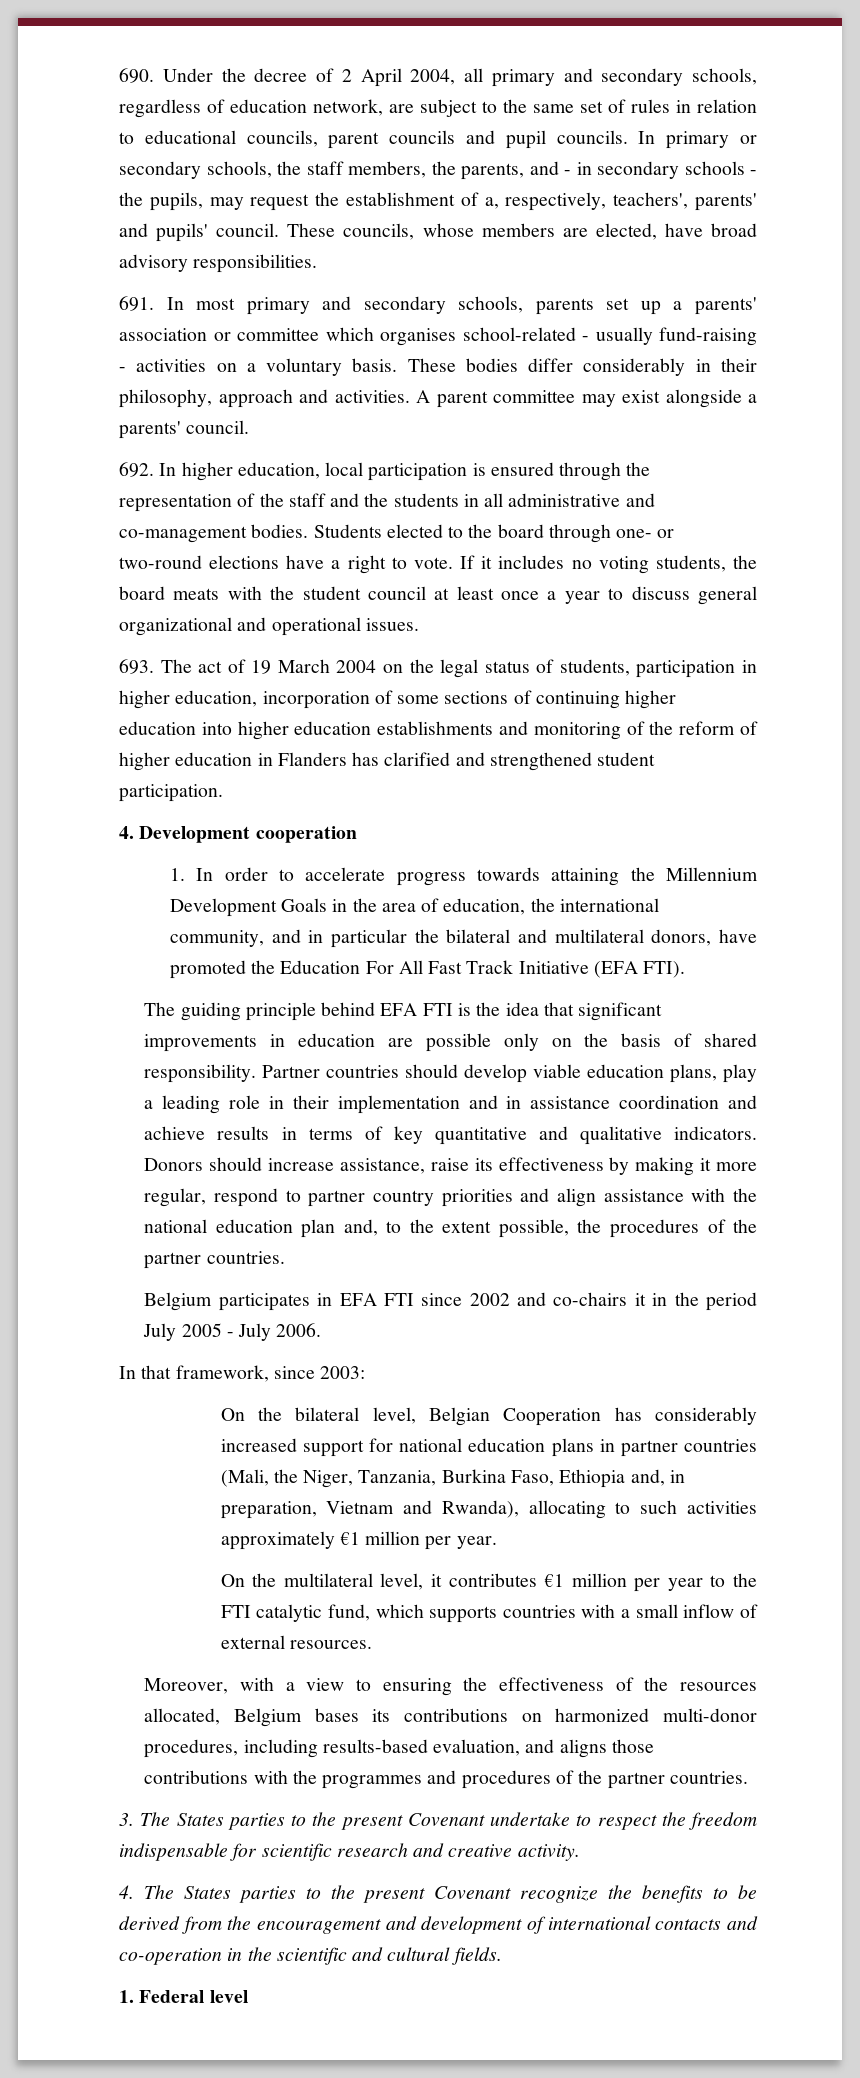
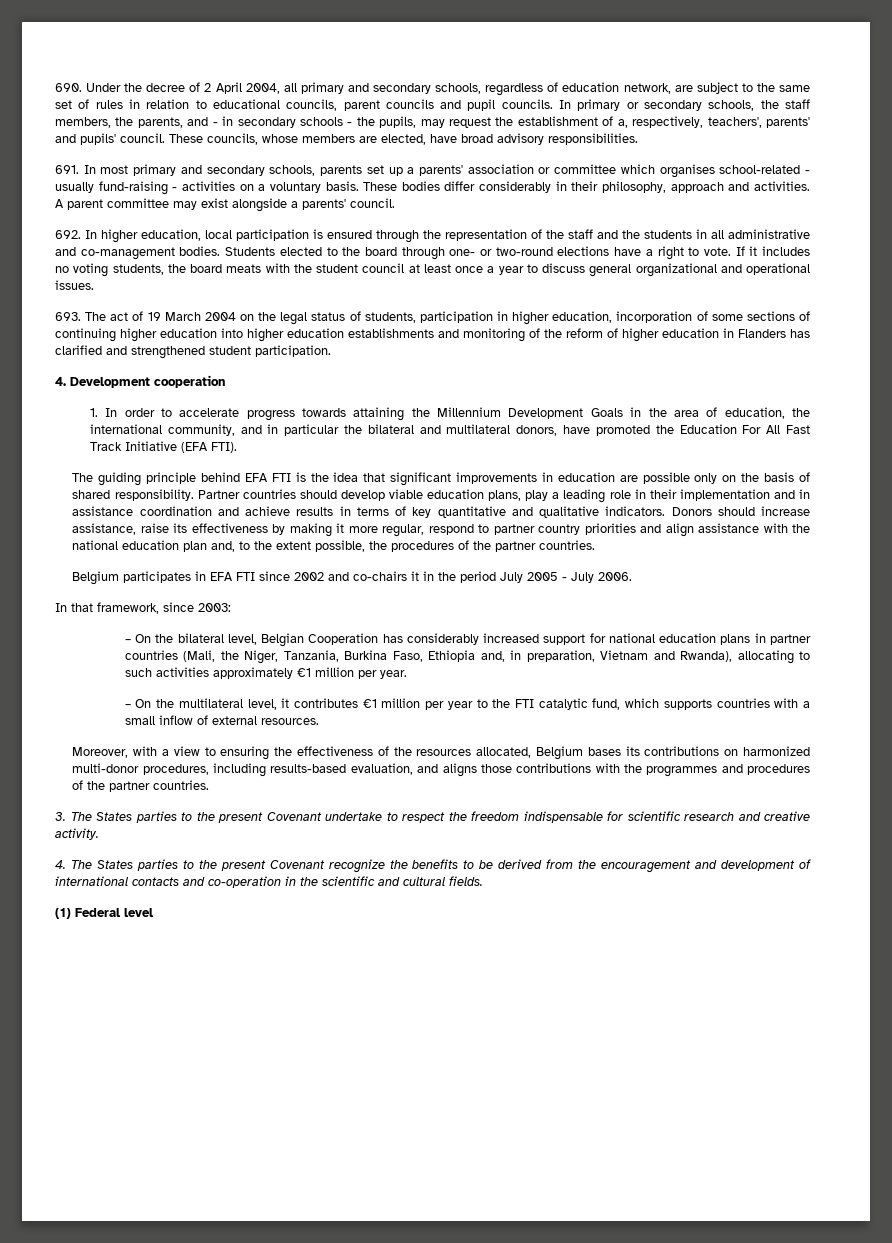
(366, 1372) none -> [124,639,131,643] –
(497, 1542) none -> [124,704,131,708] –
[119,1990,134,2003] 1. -> [55,908,71,919] (1)

